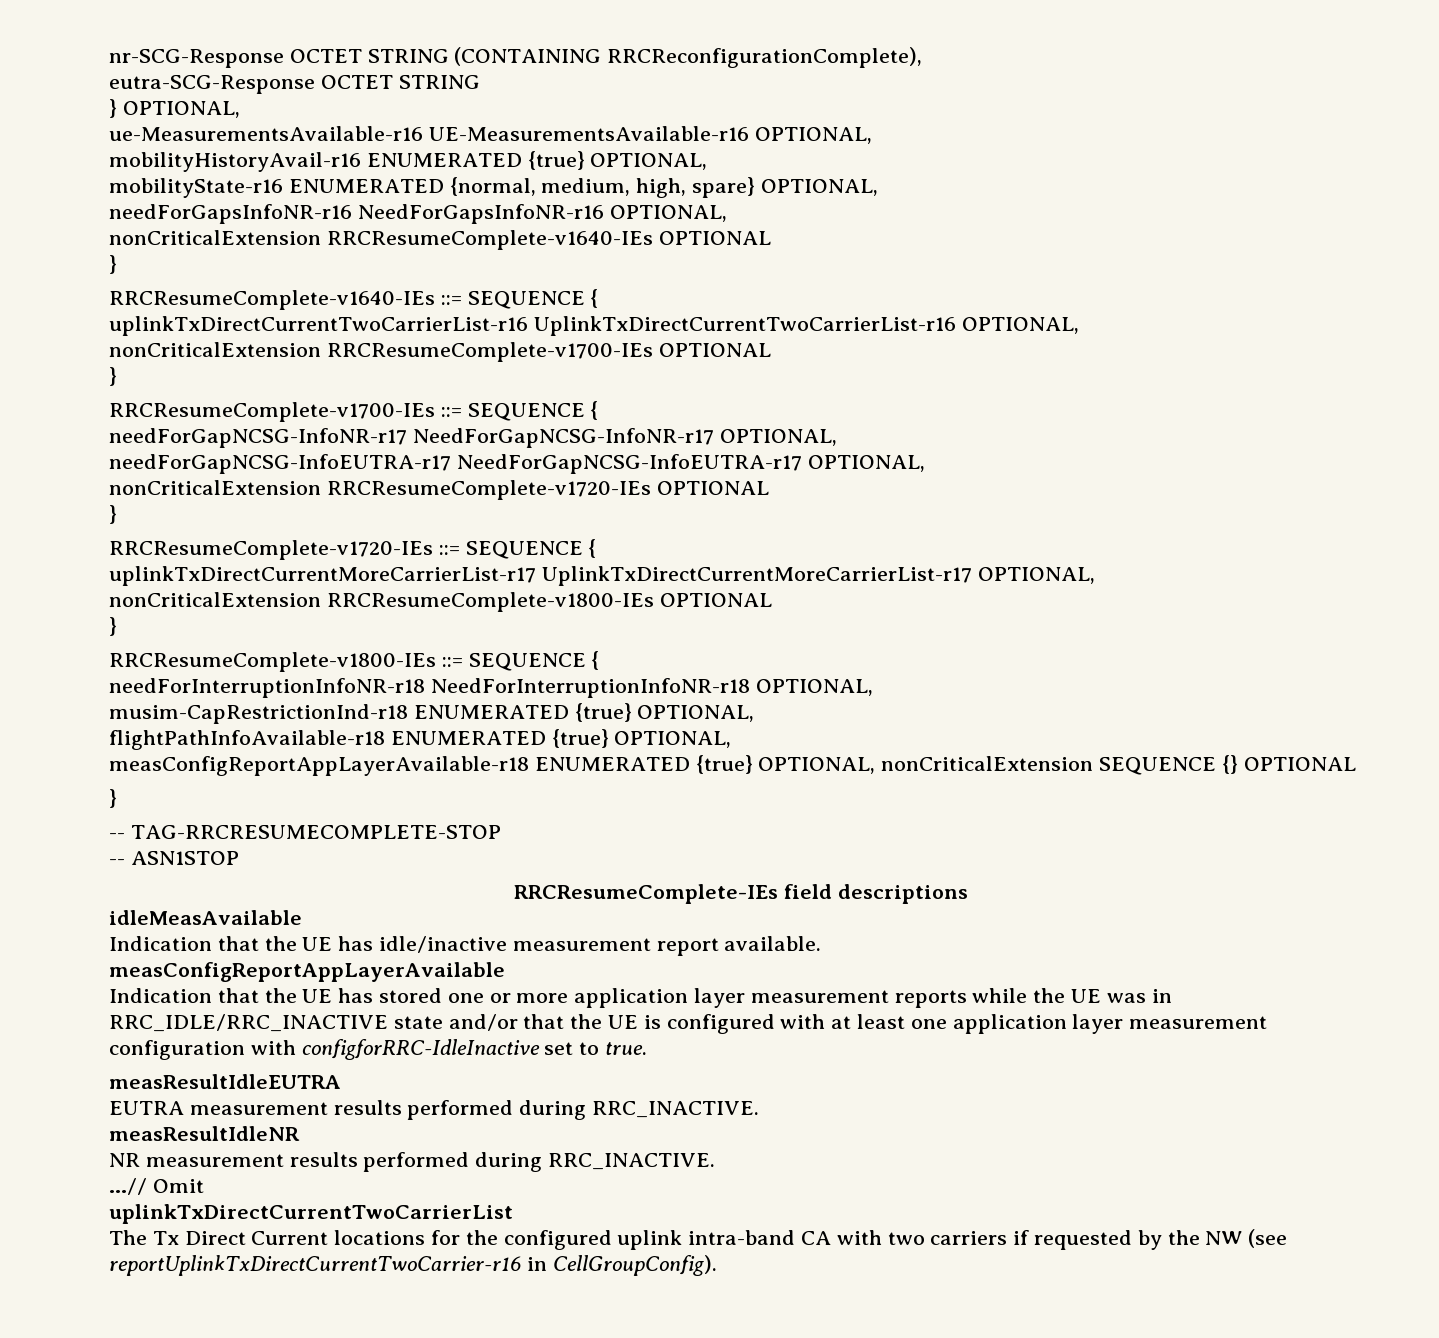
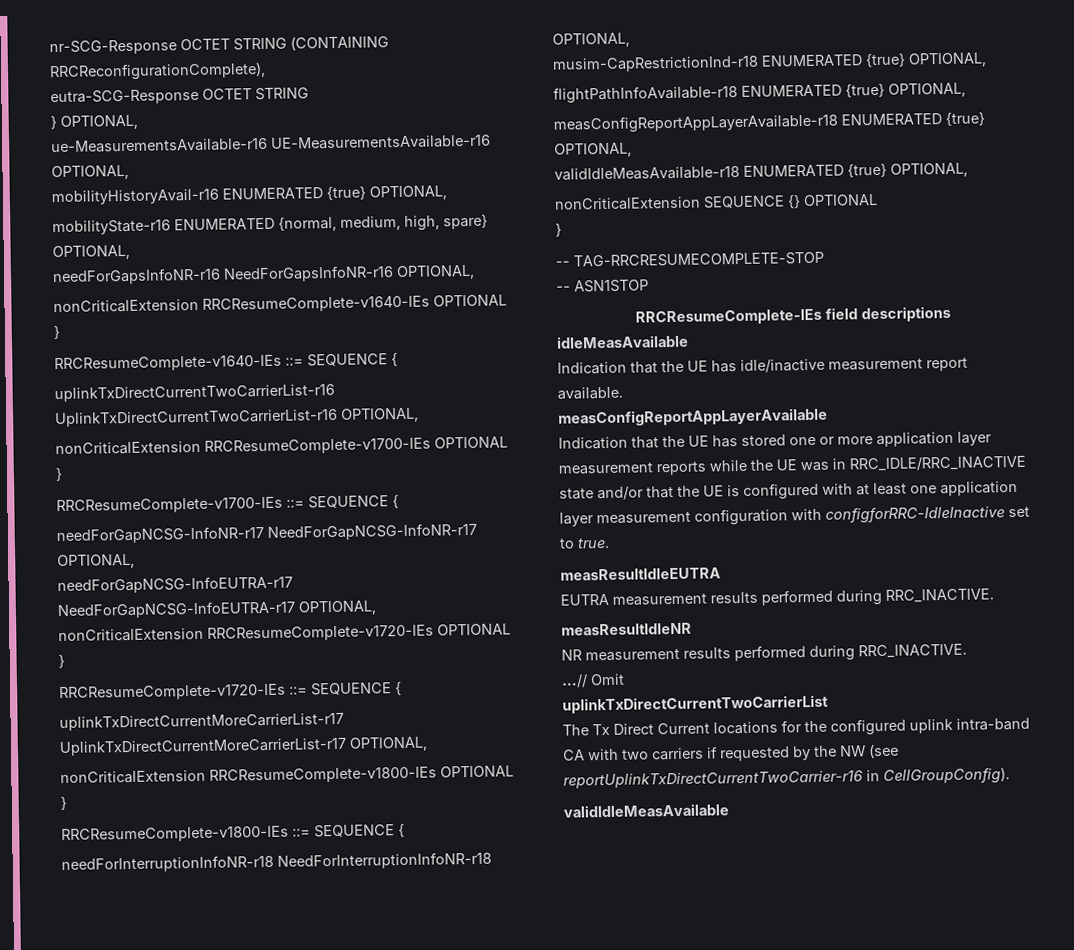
(876, 765) none -> [554,162,968,181] // validIdleMeasAvailable-r18 ENUMERATED {true} OPTIONAL, //
(717, 1265) none -> [563,803,730,818] // validIdleMeasAvailable

